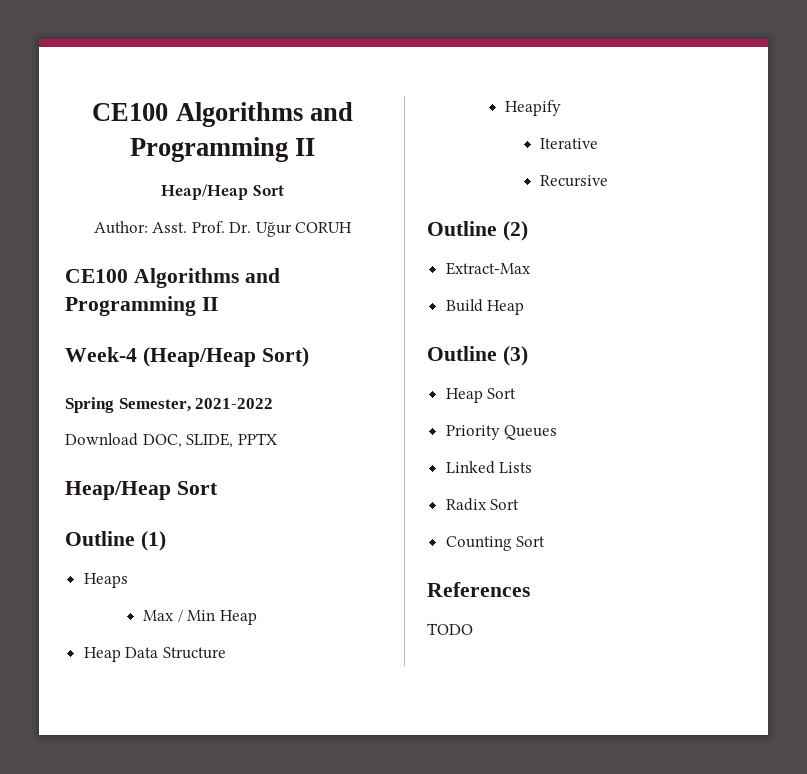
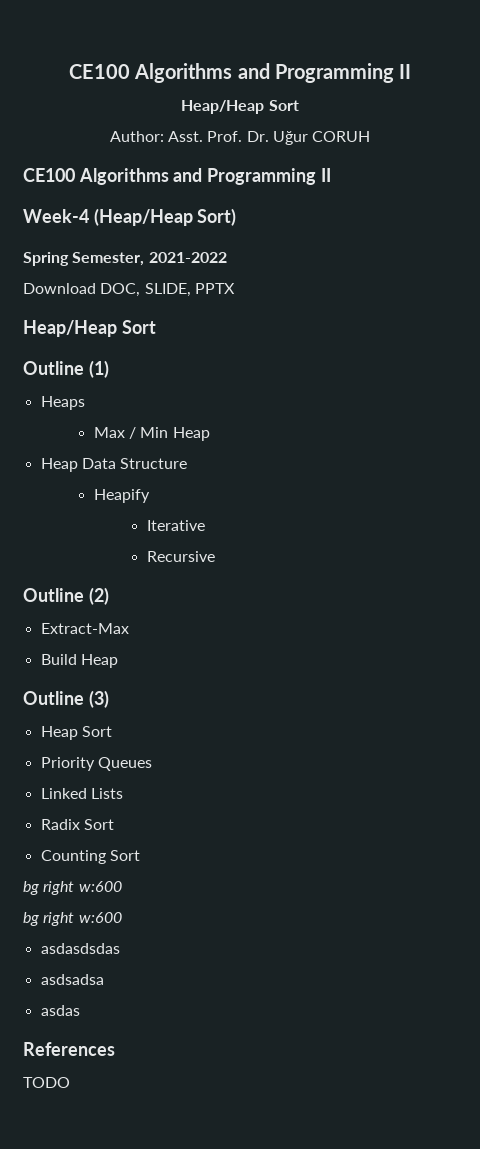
(546, 541) none -> [23,881,122,895] [23,912,122,926] [40,943,120,954] [40,974,104,985] [40,1005,80,1016] // bg right w:600 // bg right w:600 // asdasdsdas // asdsadsa // asdas

